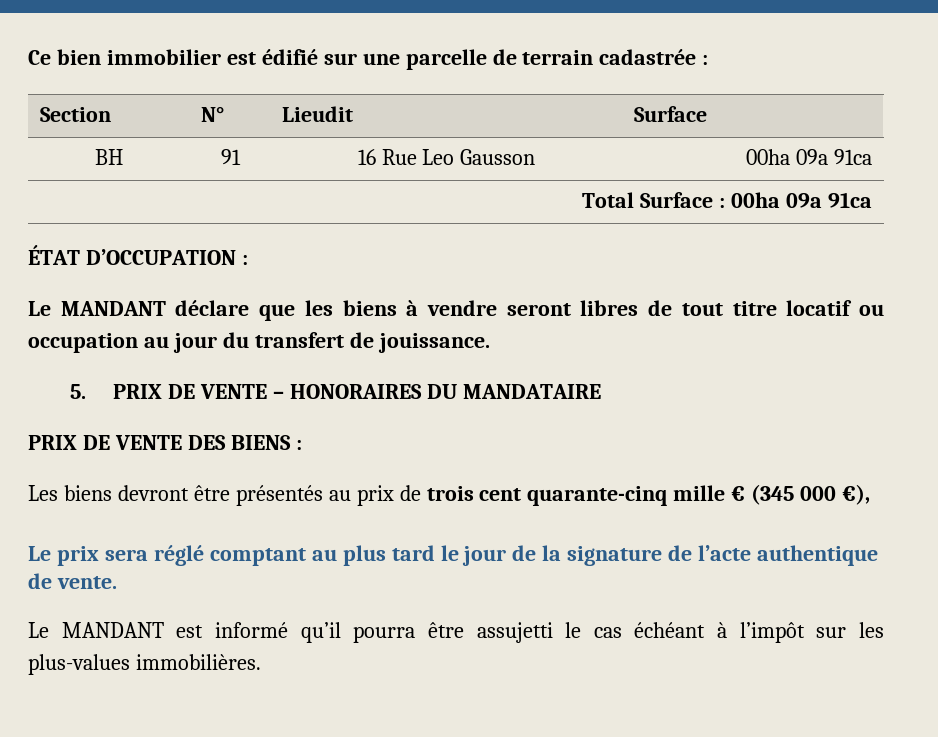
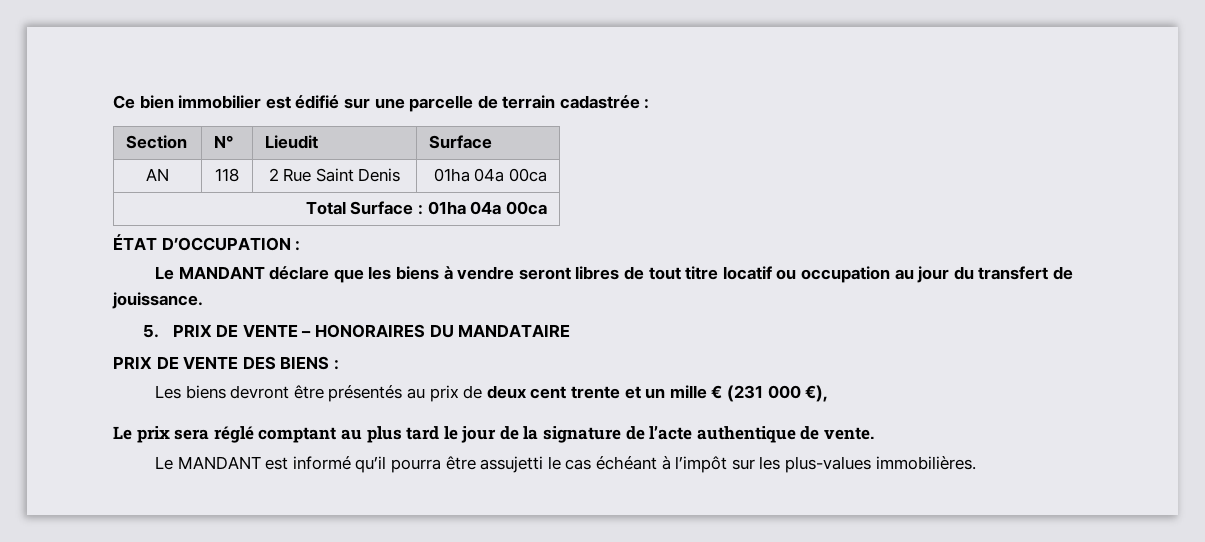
[95,149,123,165] [220,149,241,165] [357,149,536,165] [746,149,873,165] BH | 91 | 16 Rue Leo Gausson | 00ha 09a 91ca -> [146,168,169,181] [215,168,239,182] [268,168,401,182] [433,168,547,182] AN | 118 | 2 Rue Saint Denis | 01ha 04a 00ca
[731,192,873,208] 00ha 09a 91ca -> [427,201,547,215] 01ha 04a 00ca
[426,486,668,506] trois cent quarante-cinq -> [486,385,666,399] deux cent trente et un
[751,484,795,505] (345 -> [726,385,763,402] (231

